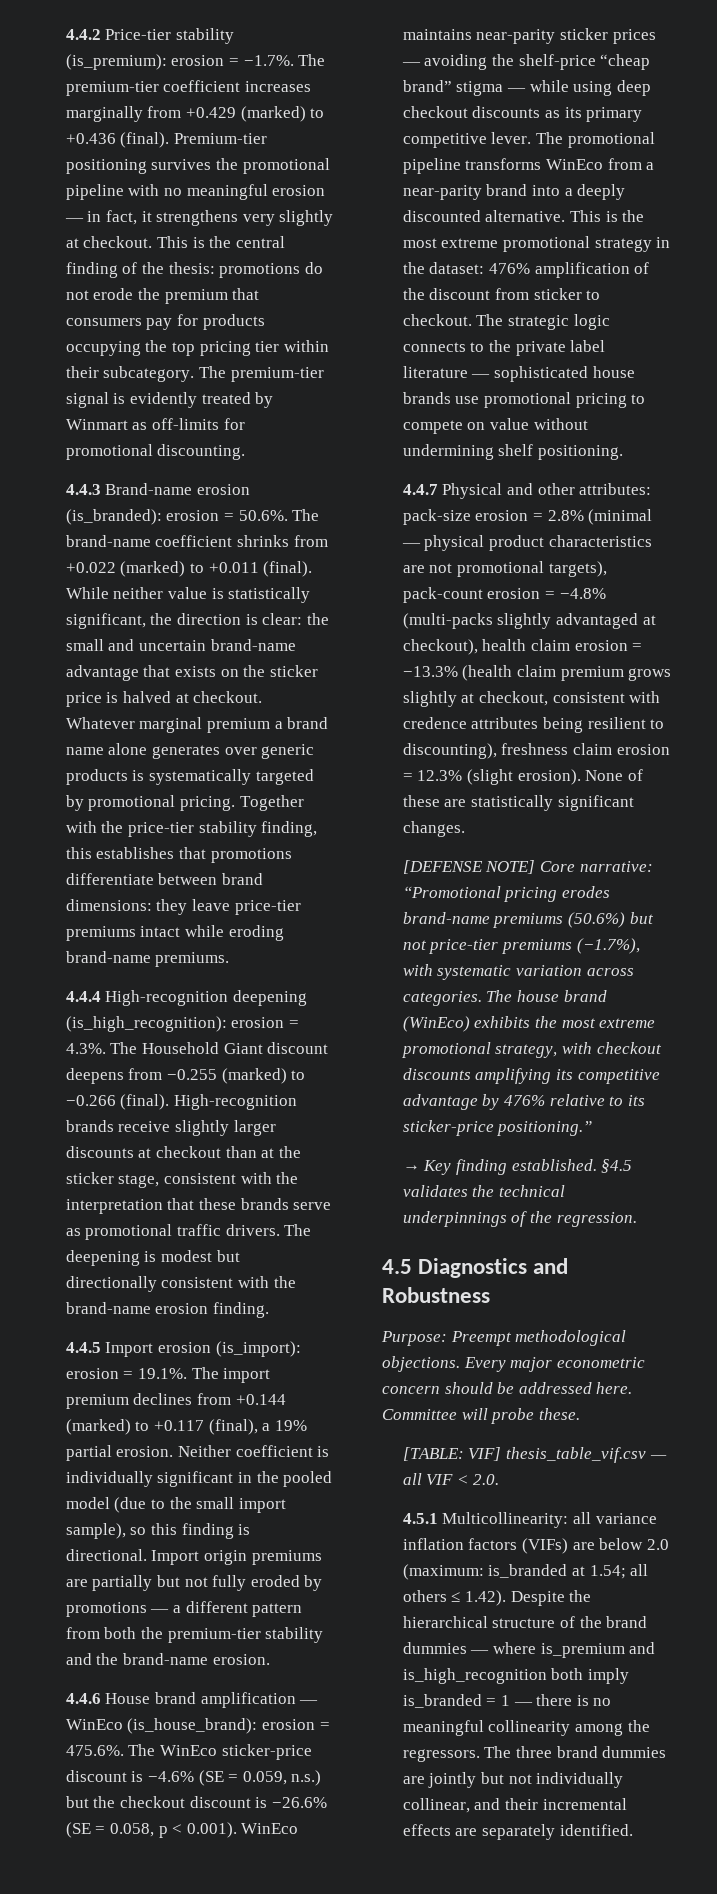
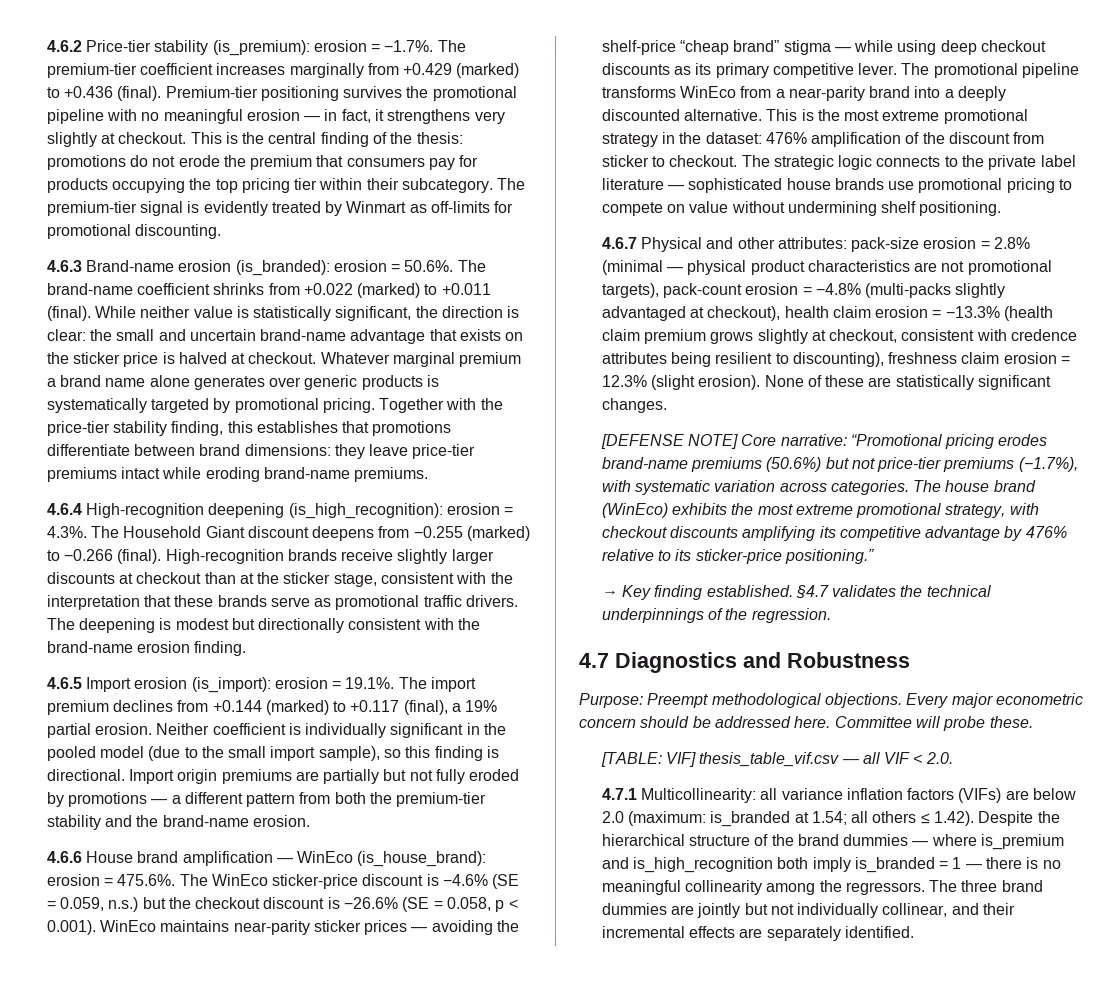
[65,29,101,40] 4.4.2 -> [46,40,82,52] 4.6.2
[65,484,101,495] 4.4.3 -> [46,260,82,272] 4.6.3
[65,991,101,1002] 4.4.4 -> [46,503,82,515] 4.6.4
[65,1342,101,1353] 4.4.5 -> [46,677,82,689] 4.6.5
[65,1693,101,1704] 4.4.6 -> [46,851,82,863] 4.6.6
[402,484,438,495] 4.4.7 -> [601,237,637,249] 4.6.7
[601,1159,633,1173] §4.5 -> [795,585,829,599] §4.7
[382,1259,412,1274] 4.5 -> [579,653,609,668] 4.7
[402,1513,438,1524] 4.5.1 -> [601,788,637,800] 4.7.1

